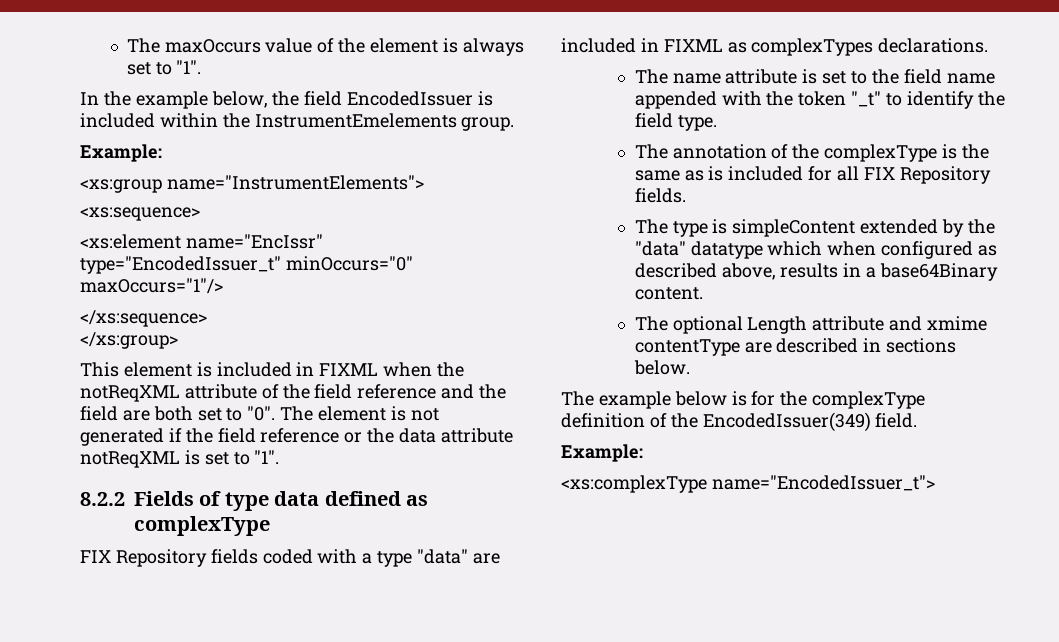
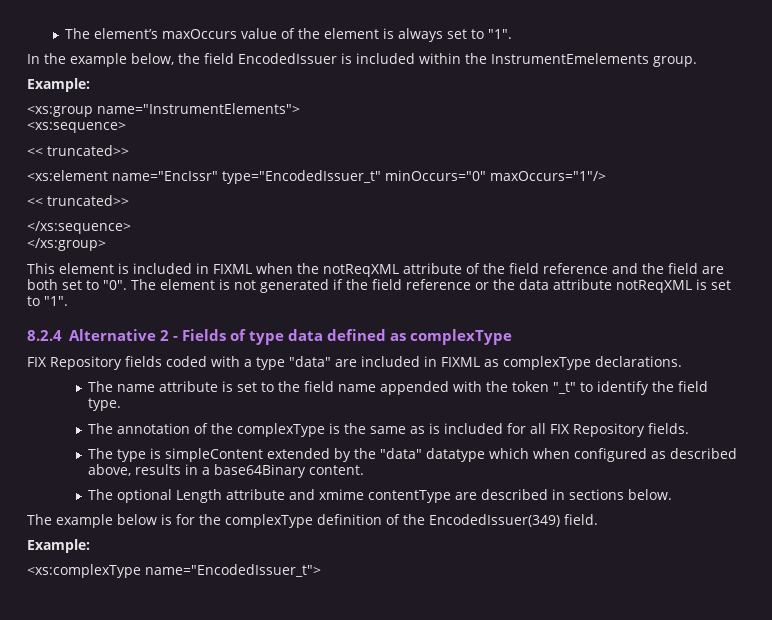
[126,38,160,53] The -> [65,28,159,39] The element’s
(200, 214) none -> [27,145,129,156] // << truncated>>
(223, 286) none -> [27,195,129,206] // << truncated>>
[80,492,125,506] 8.2.2 -> [27,329,178,341] 8.2.4 Alternative 2 -
[751,38,874,56] complexTypes -> [503,356,591,370] complexType

